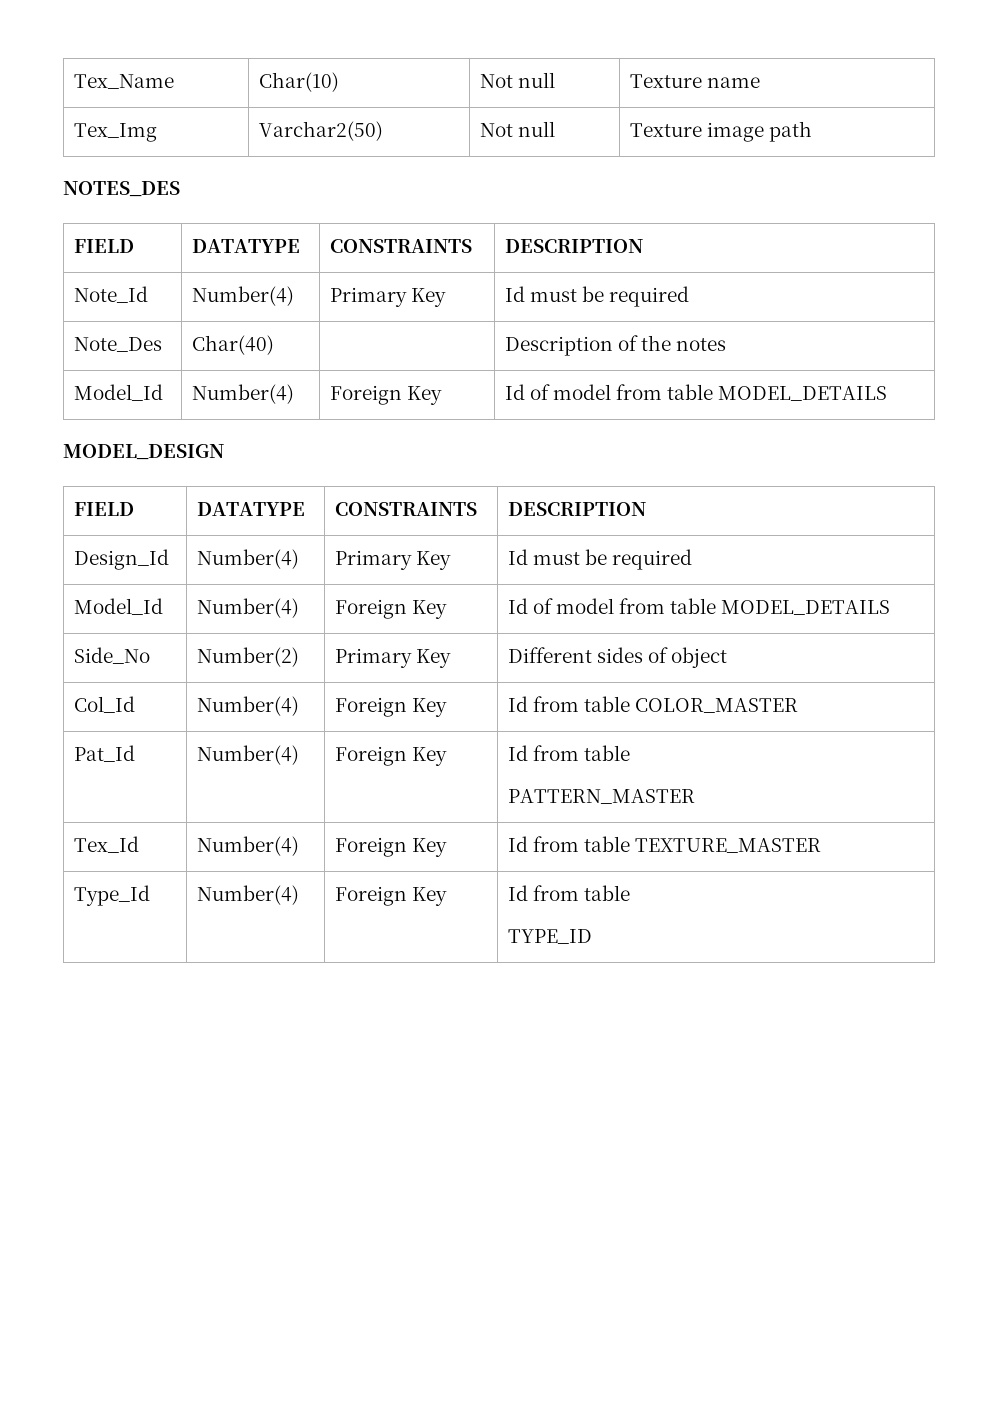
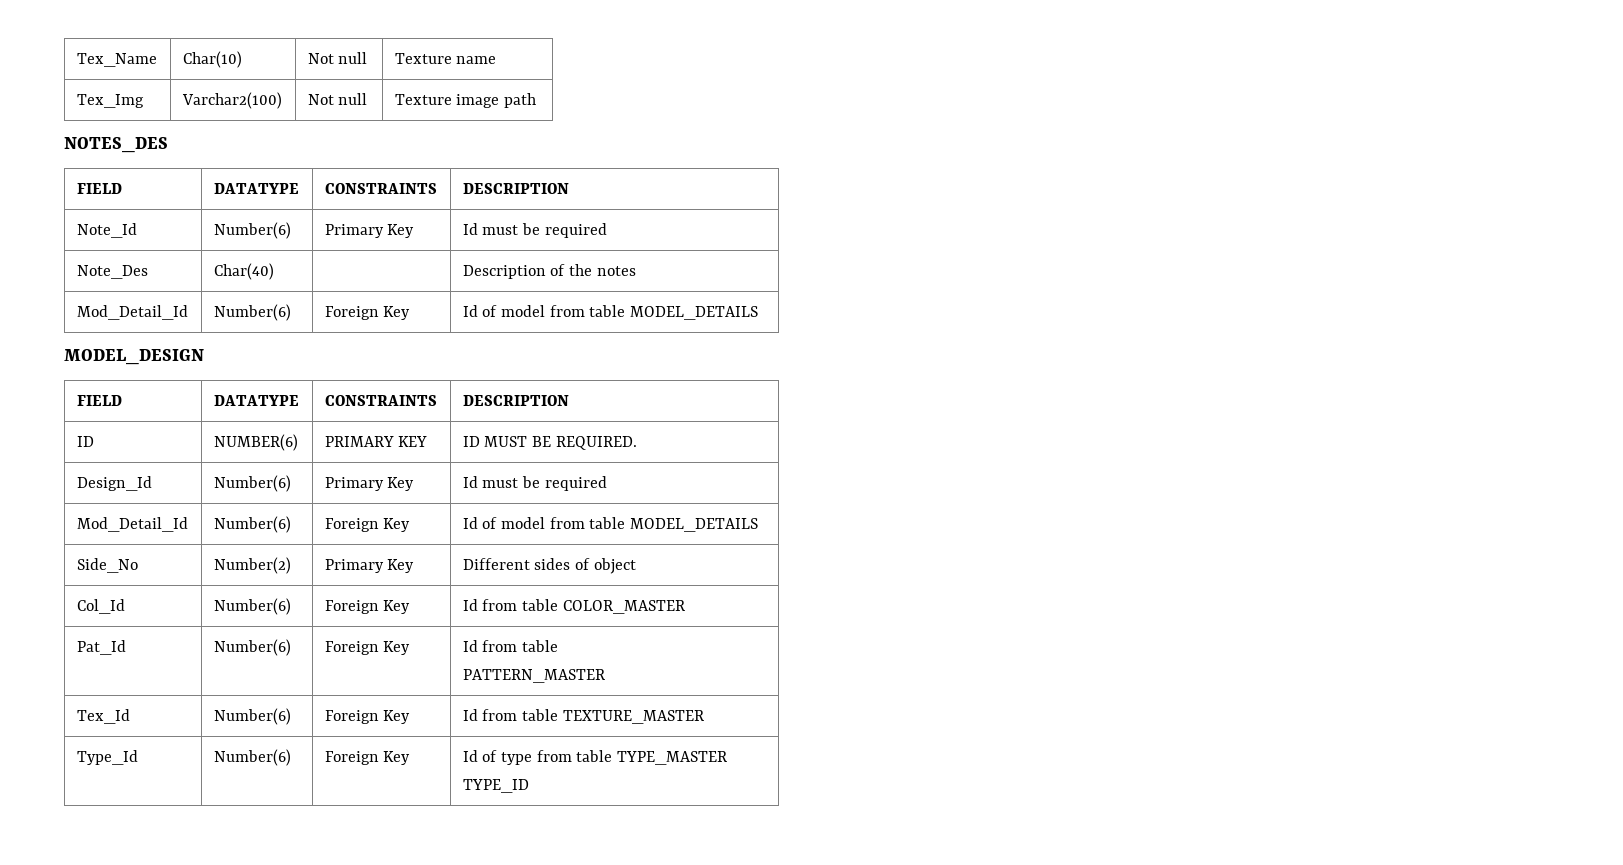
[258,121,383,141] Varchar2(50) -> [181,92,282,109] Varchar2(100)
[191,286,294,306] Number(4) -> [213,222,291,239] Number(6)
[73,384,163,401] [191,384,294,404] Model_Id | Number(4) -> [76,305,188,320] [213,304,291,321] Mod_Detail_Id | Number(6)
(646, 509) none -> [76,436,94,447] [213,434,298,451] [324,436,428,447] [462,436,637,450] // ID | NUMBER(6) | PRIMARY KEY | ID MUST BE REQUIRED.
[196,549,299,569] [334,550,451,570] [507,549,692,570] [73,598,163,615] [196,598,299,618] Number(4) | Primary Key | Id must be required // Model_Id | Number(4) -> [213,475,291,492] [324,477,415,491] [462,476,607,491] [76,517,188,532] [213,516,291,533] Number(6) | Primary Key | Id must be required // Mod_Detail_Id | Number(6)
[196,696,299,716] Number(4) -> [213,598,291,615] Number(6)
[196,745,299,765] Number(4) -> [213,639,291,656] Number(6)
[196,836,299,856] Number(4) -> [213,708,291,725] Number(6)
[196,885,299,905] [334,886,447,906] [507,885,630,901] Number(4) | Foreign Key | Id from table -> [213,749,291,766] [324,751,411,765] [462,750,728,765] Number(6) | Foreign Key | Id of type from table TYPE_MASTER

